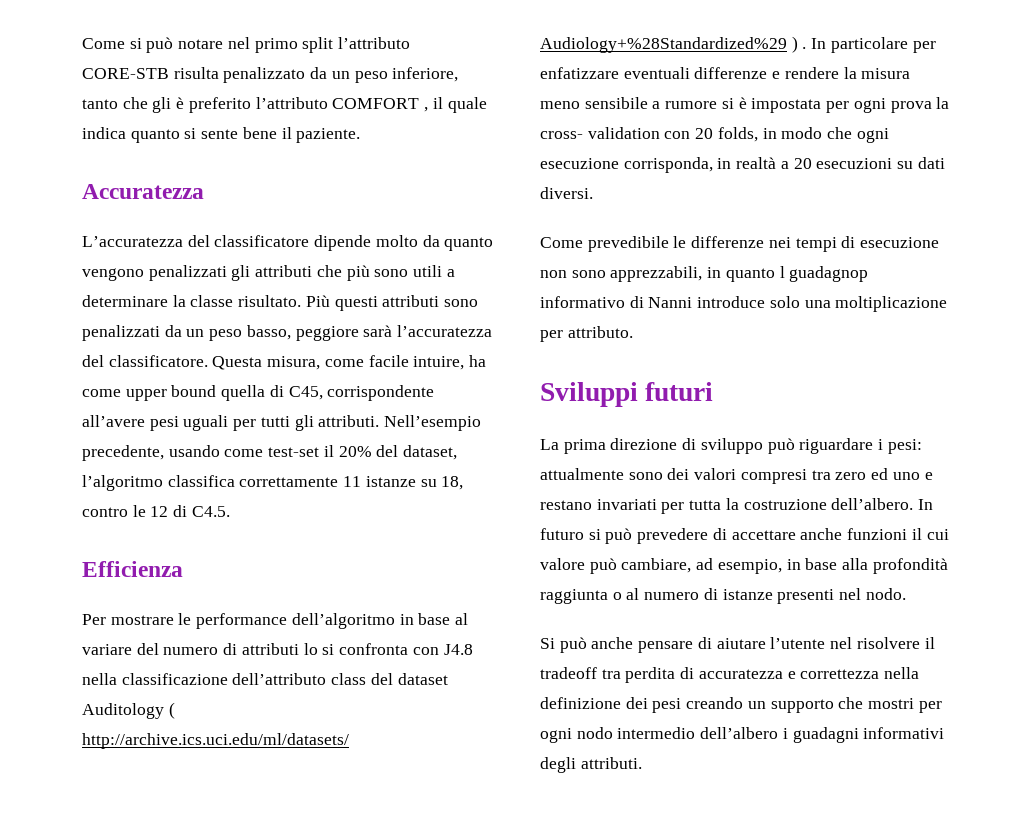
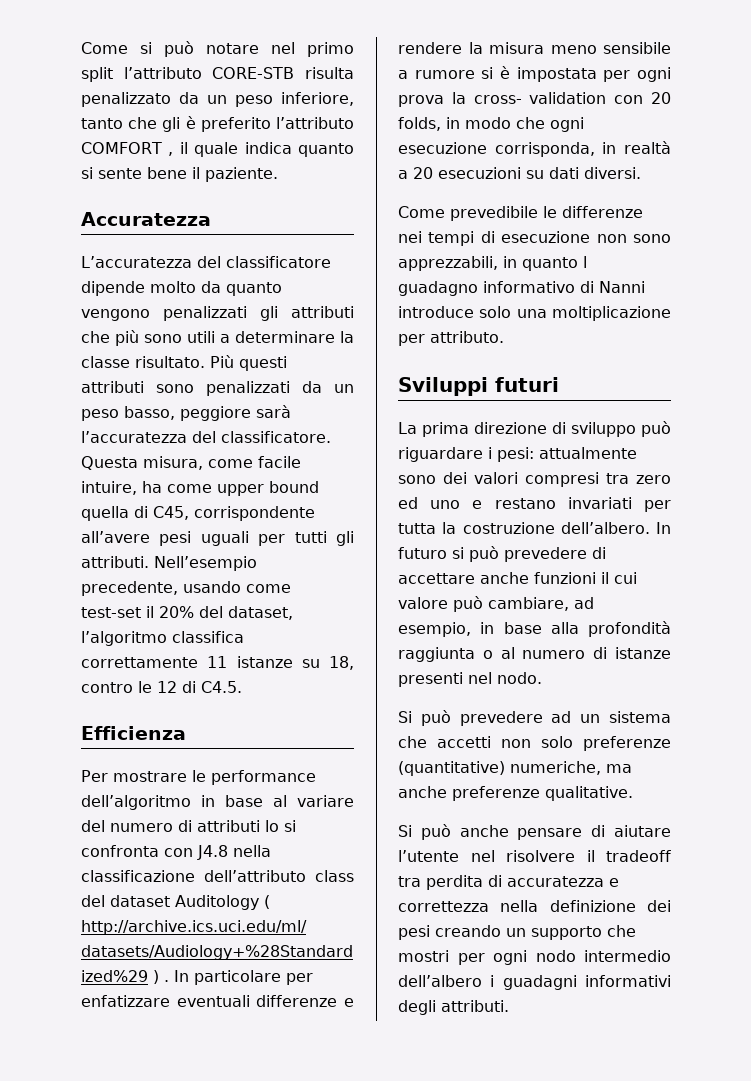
[789,266,869,282] guadagnop -> [398,281,478,296] guadagno
(906, 594) none -> [398,710,671,726] [398,736,671,751] [398,761,632,776] [398,786,633,801] // Si può prevedere ad un sistema che accetti non solo preferenze (quantitative) numeriche, ma anche preferenze qualitative.

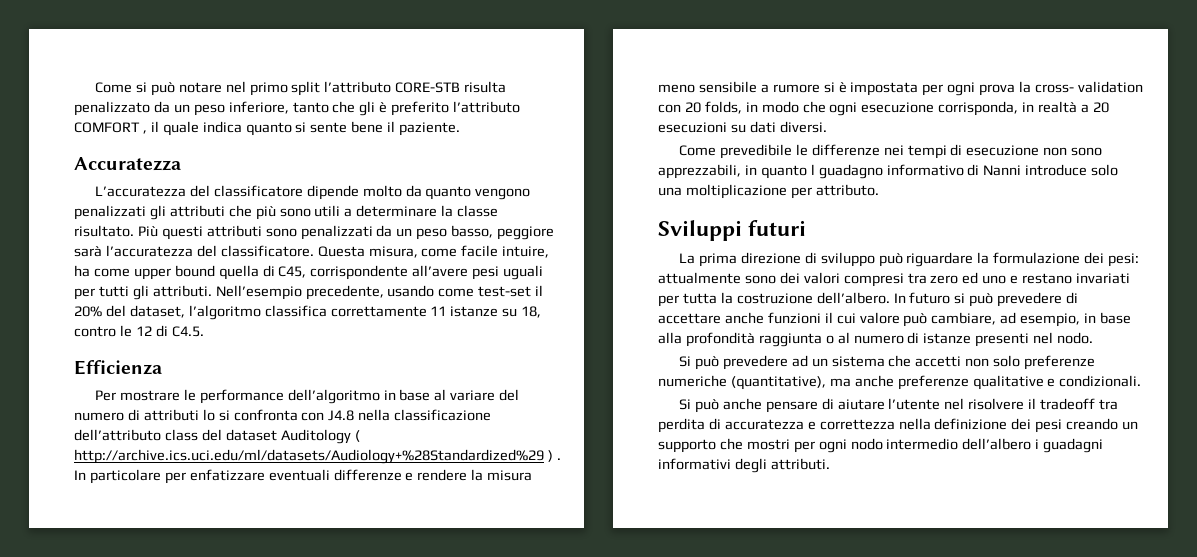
[488,447,492,459] i -> [977,252,1105,264] la formulazione dei
[398,761,601,776] (quantitative) numeriche, -> [658,375,826,390] numeriche (quantitative),
[545,786,633,801] qualitative. -> [972,375,1142,390] qualitative e condizionali.

